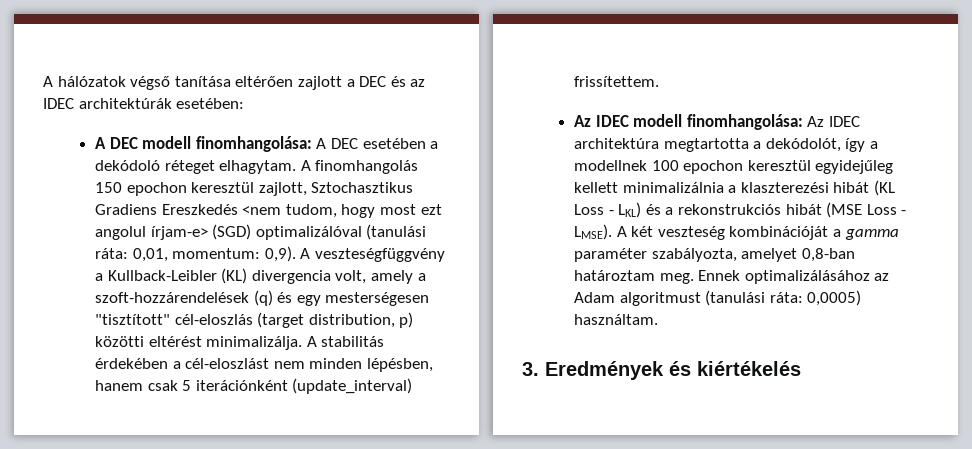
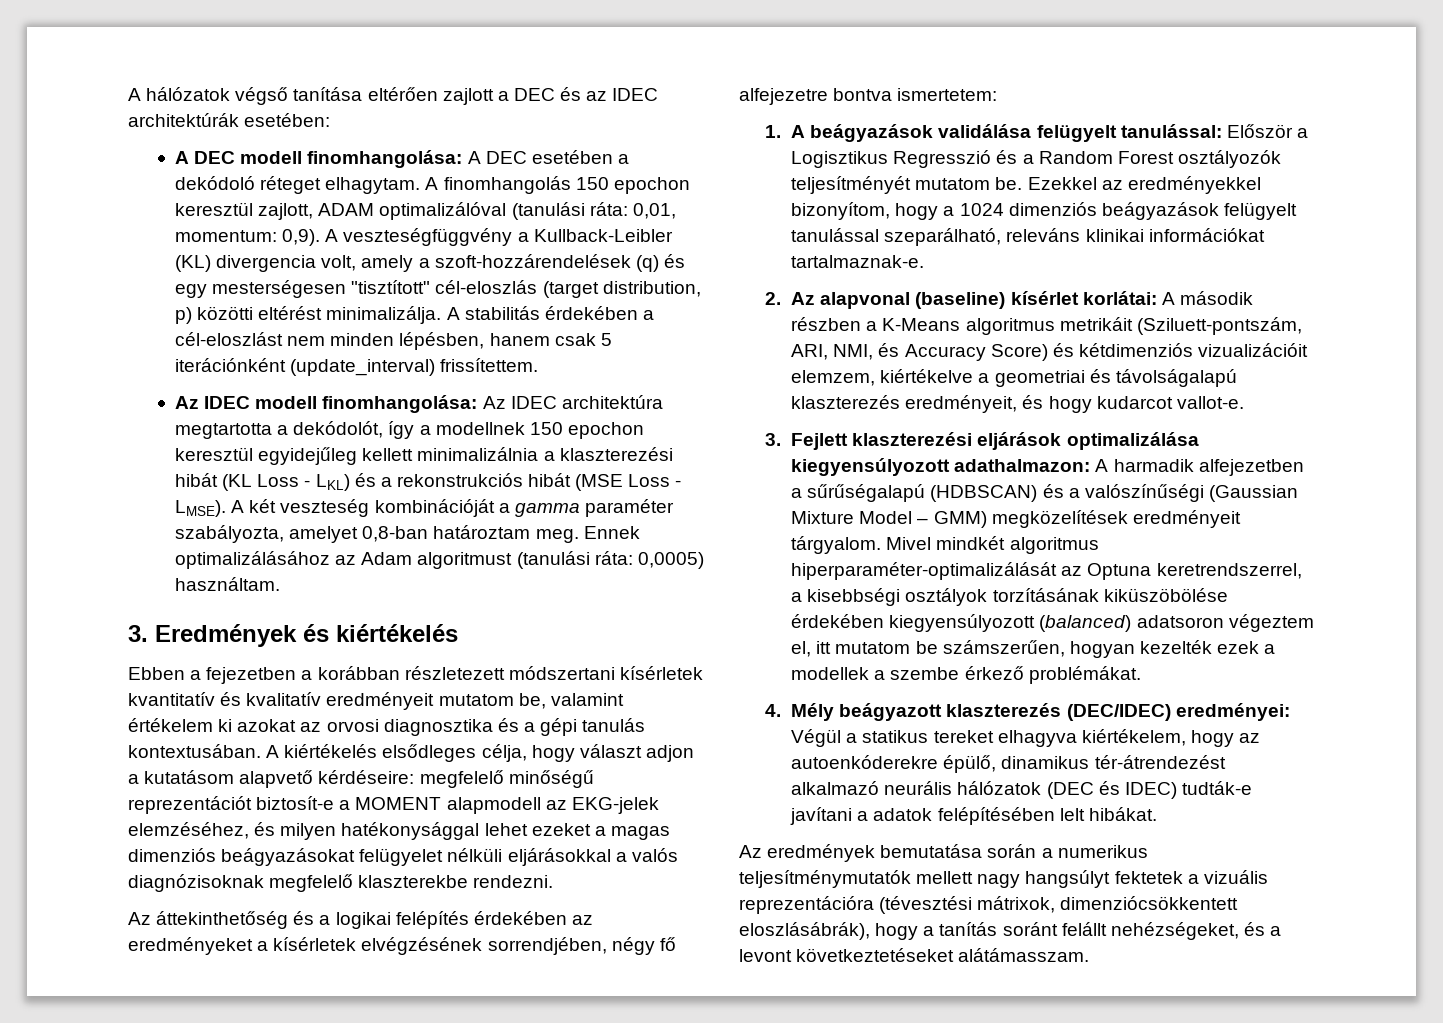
[311,182,414,193] [95,204,442,218] [95,224,252,240] Sztochasztikus Gradiens Ereszkedés <nem tudom, hogy most ezt angolul írjam-e> (SGD) -> [318,203,375,216] ADAM
[651,160,679,171] 100 -> [529,422,563,435] 150
(801, 368) none -> [128,666,703,684] [128,692,624,710] [128,718,646,736] [128,744,694,762] [128,770,594,788] [128,796,659,814] [128,822,670,840] [128,848,678,866] [128,874,554,892] [128,911,593,929] [128,937,676,955] [739,88,998,105] [765,124,1308,142] [791,150,1281,168] [791,176,1261,194] [791,202,1297,220] [791,228,1265,246] [791,255,925,268] [765,291,1253,309] [791,317,1302,335] [791,343,1309,361] [791,369,1237,387] [791,395,1244,413] [765,432,1199,450] [791,458,1304,476] [791,484,1298,502] [791,510,1241,528] [791,536,1099,554] [791,562,1302,580] [791,588,1228,606] [791,614,1314,632] [791,640,1276,658] [791,666,1141,684] [765,703,1290,721] [791,729,1261,747] [791,755,1226,773] [791,781,1252,799] [790,807,1157,825] [739,844,1148,862] [739,870,1268,888] [739,896,1239,914] [739,922,1282,940] [739,948,1090,962] // Ebben a fejezetben a korábban részletezett módszertani kísérletek kvantitatív és kvalitatív eredményeit mutatom be, valamint értékelem ki azokat az orvosi diagnosztika és a gépi tanulás kontextusában. A kiértékelés elsődleges célja, hogy választ adjon a kutatásom alapvető kérdéseire: megfelelő minőségű reprezentációt biztosít-e a MOMENT alapmodell az EKG-jelek elemzéséhez, és milyen hatékonysággal lehet ezeket a magas dimenziós beágyazásokat felügyelet nélküli eljárásokkal a valós diagnózisoknak megfelelő klaszterekbe rendezni. // Az áttekinthetőség és a logikai felépítés érdekében az eredményeket a kísérletek elvégzésének sorrendjében, négy fő alfejezetre bontva ismertetem: // 1. A beágyazások validálása felügyelt tanulással: Először a Logisztikus Regresszió és a Random Forest osztályozók teljesítményét mutatom be. Ezekkel az eredményekkel bizonyítom, hogy a 1024 dimenziós beágyazások felügyelt tanulással szeparálható, releváns klinikai információkat tartalmaznak-e. // 2. Az alapvonal (baseline) kísérlet korlátai: A második részben a K-Means algoritmus metrikáit (Sziluett-pontszám, ARI, NMI, és Accuracy Score) és kétdimenziós vizualizációit elemzem, kiértékelve a geometriai és távolságalapú klaszterezés eredményeit, és hogy kudarcot vallot-e. // 3. Fejlett klaszterezési eljárások optimalizálása kiegyensúlyozott adathalmazon: A harmadik alfejezetben a sűrűségalapú (HDBSCAN) és a valószínűségi (Gaussian Mixture Model – GMM) megközelítések eredményeit tárgyalom. Mivel mindkét algoritmus hiperparaméter-optimalizálását az Optuna keretrendszerrel, a kisebbségi osztályok torzításának kiküszöbölése érdekében kiegyensúlyozott (balanced) adatsoron végeztem el, itt mutatom be számszerűen, hogyan kezelték ezek a modellek a szembe érkező problémákat. // 4. Mély beágyazott klaszterezés (DEC/IDEC) eredményei: Végül a statikus tereket elhagyva kiértékelem, hogy az autoenkóderekre épülő, dinamikus tér-átrendezést alkalmazó neurális hálózatok (DEC és IDEC) tudták-e javítani a adatok felépítésében lelt hibákat. // Az eredmények bemutatása során a numerikus teljesítménymutatók mellett nagy hangsúlyt fektetek a vizuális reprezentációra (tévesztési mátrixok, dimenziócsökkentett eloszlásábrák), hogy a tanítás soránt felállt nehézségeket, és a levont következtetéseket alátámasszam.

